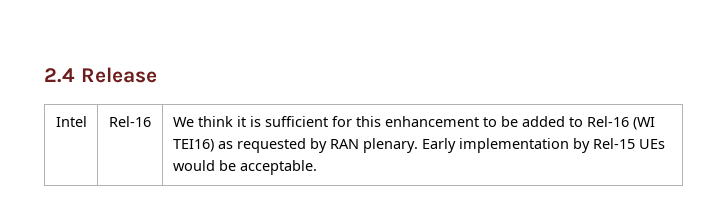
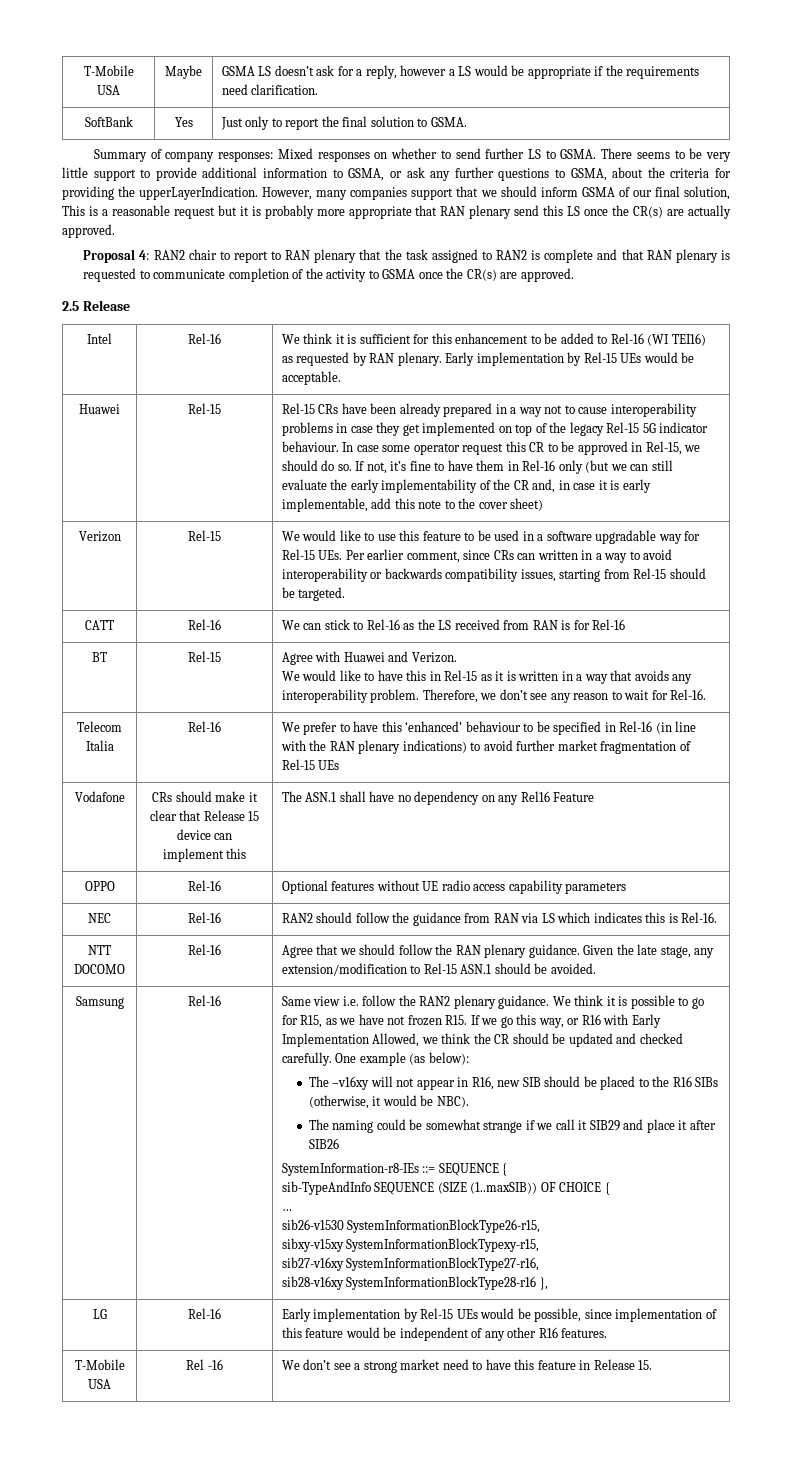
[44,68,75,83] 2.4 -> [83,65,134,76] [97,85,120,95] [165,65,202,79] [221,65,700,79] [221,84,319,95] [84,116,133,127] [174,117,193,127] [220,116,467,130] [94,148,732,162] [62,167,731,181] [62,186,731,200] [62,205,732,219] [62,224,115,238] [83,249,731,263] [83,268,574,282] [62,301,79,311] T-Mobile USA | Maybe | GSMA LS doesn’t ask for a reply, however a LS would be appropriate if the requirements need clarification. // SoftBank | Yes | Just only to report the final solution to GSMA. // Summary of company responses: Mixed responses on whether to send further LS to GSMA. There seems to be very little support to provide additional information to GSMA, or ask any further questions to GSMA, about the criteria for providing the upperLayerIndication. However, many companies support that we should inform GSMA of our final solution, This is a reasonable request but it is probably more appropriate that RAN plenary send this LS once the CR(s) are actually approved. // Proposal 4: RAN2 chair to report to RAN plenary that the task assigned to RAN2 is complete and that RAN plenary is requested to communicate completion of the activity to GSMA once the CR(s) are approved. // 2.5
(317, 167) none -> [79,404,120,414] [188,403,221,414] [281,403,697,417] [281,422,709,436] [281,441,701,455] [281,460,673,474] [281,479,651,493] [281,498,544,512] [78,531,121,542] [188,530,221,541] [281,530,701,544] [281,549,673,563] [281,568,706,582] [281,587,346,601] [85,620,114,630] [188,619,221,630] [281,619,626,630] [92,652,107,662] [188,651,221,662] [281,651,457,665] [281,670,693,684] [281,689,707,703] [77,721,122,732] [85,740,114,751] [188,721,221,732] [281,721,697,735] [280,740,691,754] [281,759,340,770] [74,791,125,802] [152,791,258,802] [149,810,260,821] [176,829,233,840] [162,848,247,862] [281,791,595,805] [84,881,115,891] [188,880,221,891] [281,880,627,894] [88,913,111,923] [188,912,221,923] [281,912,718,926] [88,945,111,955] [74,964,125,974] [188,944,221,955] [281,944,715,958] [281,963,596,976] [75,996,124,1009] [188,995,221,1006] [281,995,704,1009] [281,1014,661,1028] [281,1033,683,1047] [281,1052,469,1066] [308,1076,719,1090] [308,1095,469,1109] [308,1119,716,1133] [308,1138,339,1149] [281,1163,508,1176] [281,1181,610,1195] [281,1209,292,1211] [281,1219,541,1233] [281,1238,540,1252] [281,1257,540,1271] [281,1276,548,1290] [92,1309,107,1319] [188,1308,221,1319] [281,1308,717,1322] [281,1327,608,1341] [74,1359,125,1370] [88,1379,111,1389] [186,1359,223,1370] [281,1359,653,1373] // Huawei | Rel-15 | Rel-15 CRs have been already prepared in a way not to cause interoperability problems in case they get implemented on top of the legacy Rel-15 5G indicator behaviour. In case some operator request this CR to be approved in Rel-15, we should do so. If not, it’s fine to have them in Rel-16 only (but we can still evaluate the early implementability of the CR and, in case it is early implementable, add this note to the cover sheet) // Verizon | Rel-15 | We would like to use this feature to be used in a software upgradable way for Rel-15 UEs. Per earlier comment, since CRs can written in a way to avoid interoperability or backwards compatibility issues, starting from Rel-15 should be targeted. // CATT | Rel-16 | We can stick to Rel-16 as the LS received from RAN is for Rel-16 // BT | Rel-15 | Agree with Huawei and Verizon. // We would like to have this in Rel-15 as it is written in a way that avoids any interoperability problem. Therefore, we don’t see any reason to wait for Rel-16. // Telecom Italia | Rel-16 | We prefer to have this ‘enhanced’ behaviour to be specified in Rel-16 (in line with the RAN plenary indications) to avoid further market fragmentation of Rel-15 UEs // Vodafone | CRs should make it clear that Release 15 device can implement this | The ASN.1 shall have no dependency on any Rel16 Feature // OPPO | Rel-16 | Optional features without UE radio access capability parameters // NEC | Rel-16 | RAN2 should follow the guidance from RAN via LS which indicates this is Rel-16. // NTT DOCOMO | Rel-16 | Agree that we should follow the RAN plenary guidance. Given the late stage, any extension/modification to Rel-15 ASN.1 should be avoided. // Samsung | Rel-16 | Same view i.e. follow the RAN2 plenary guidance. We think it is possible to go for R15, as we have not frozen R15. If we go this way, or R16 with Early Implementation Allowed, we think the CR should be updated and checked carefully. One example (as below): // The –v16xy will not appear in R16, new SIB should be placed to the R16 SIBs (otherwise, it would be NBC). // The naming could be somewhat strange if we call it SIB29 and place it after SIB26 // SystemInformation-r8-IEs ::= SEQUENCE { // sib-TypeAndInfo SEQUENCE (SIZE (1..maxSIB)) OF CHOICE { // … // sib26-v1530 SystemInformationBlockType26-r15, // sibxy-v15xy SystemInformationBlockTypexy-r15, // sib27-v16xy SystemInformationBlockType27-r16, // sib28-v16xy SystemInformationBlockType28-r16 }, // LG | Rel-16 | Early implementation by Rel-15 UEs would be possible, since implementation of this feature would be independent of any other R16 features. // T-Mobile USA | Rel -16 | We don’t see a strong market need to have this feature in Release 15.

